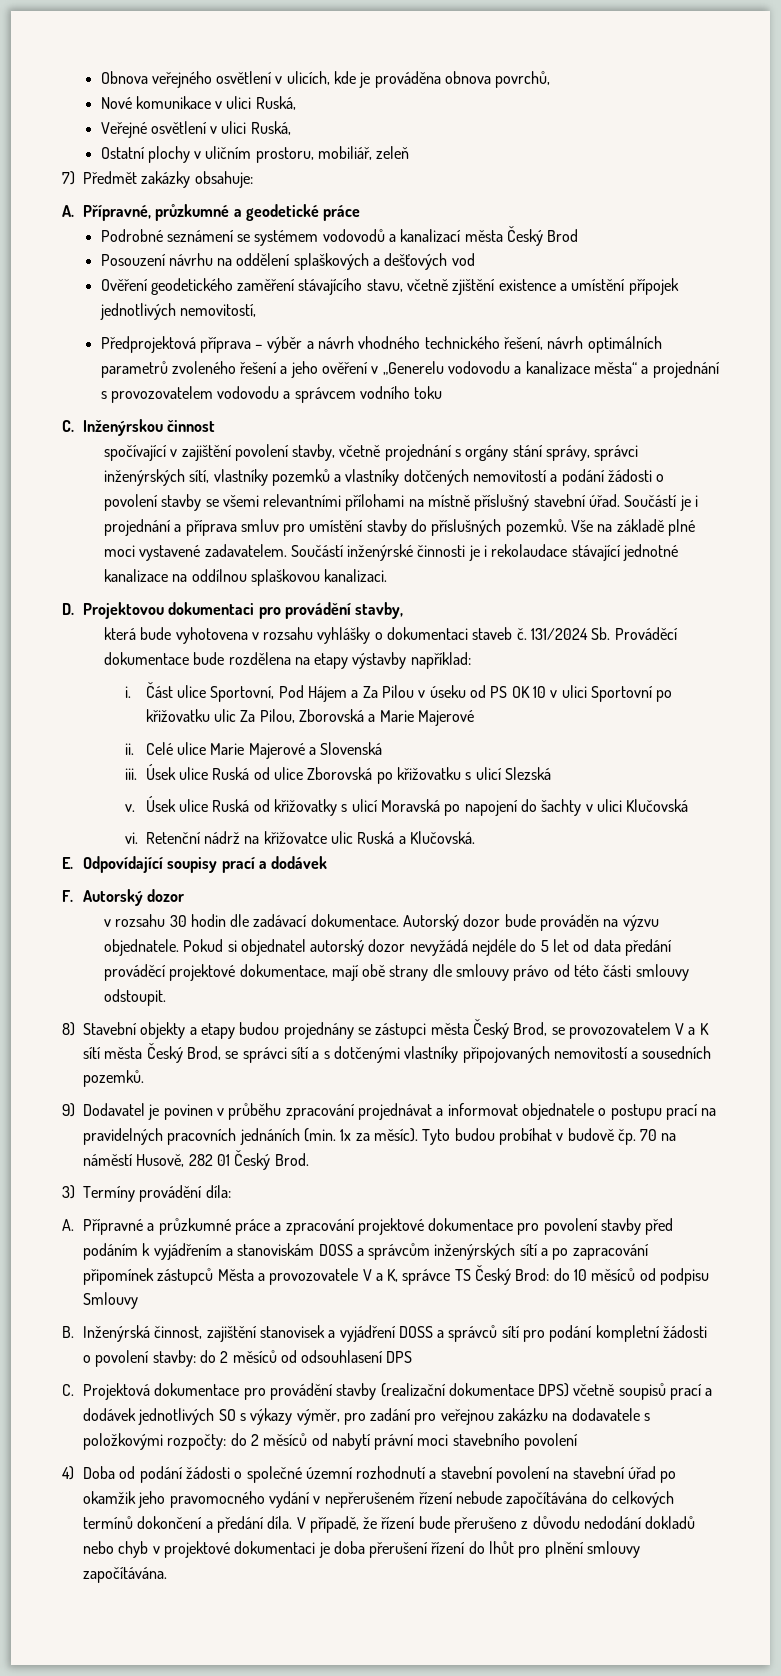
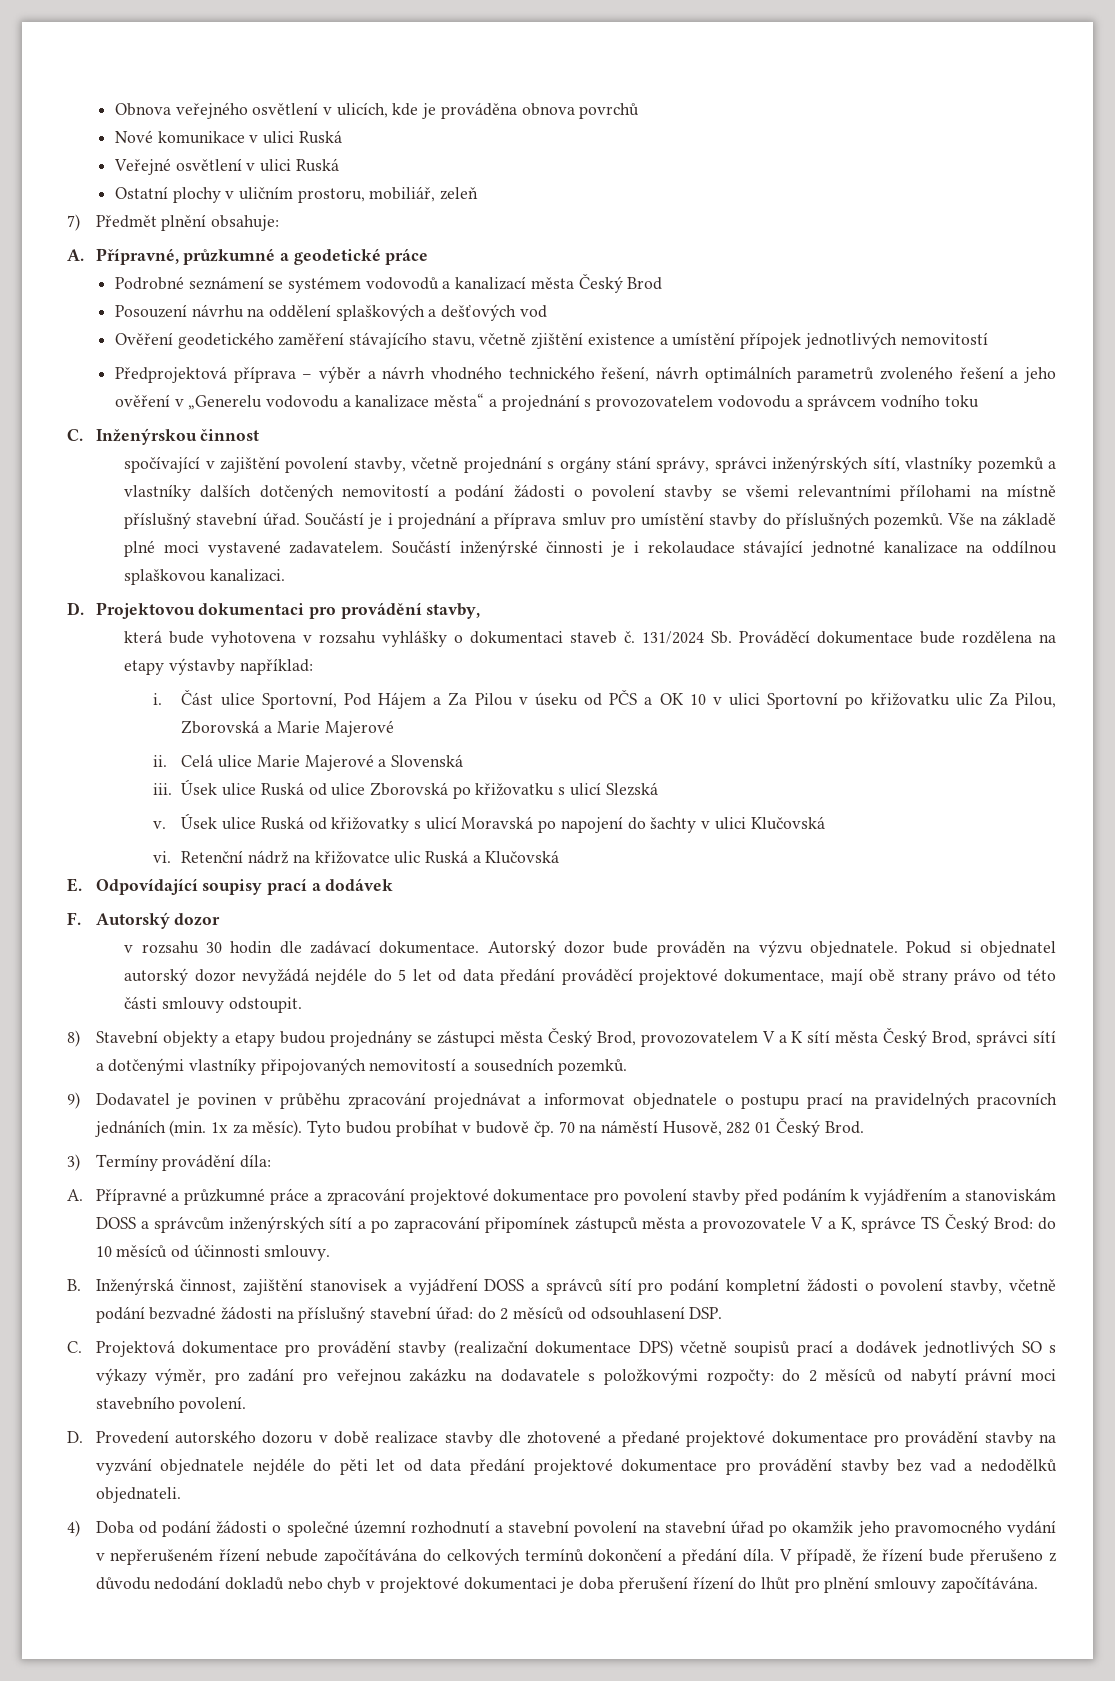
[495,71,551,88] povrchů, -> [579,103,640,119] povrchů
[255,96,296,110] Ruská, -> [298,130,342,144] Ruská
[250,121,291,135] Ruská, -> [295,158,339,172] Ruská
[141,171,191,188] zakázky -> [161,214,207,231] plnění
[179,304,256,317] nemovitostí, -> [900,332,988,345] nemovitostí
(400, 477) none -> [200,484,252,498] dalších
[490,686,508,698] PS -> [609,690,653,705] PČS a
[145,742,173,755] Celé -> [181,754,214,767] Celá
[410,831,476,844] Klučovská. -> [485,850,560,864] Klučovská
[432,964,510,981] dle smlouvy -> (948, 977) none
[551,1027,565,1035] se -> (636, 1038) none
[225,1051,239,1059] se -> (972, 1038) none
[323,1051,330,1059] s -> (104, 1067) none
[217,1269,254,1281] Města -> [641,1217,685,1229] města
[660,1268,710,1285] [82,1292,138,1309] podpisu Smlouvy -> [193,1244,331,1261] účinnosti smlouvy.
[152,1350,196,1367] stavby: -> [950,1279,1056,1295] [95,1306,473,1323] stavby, včetně podání bezvadné žádosti na příslušný stavební úřad:
[386,1351,413,1363] DPS -> [689,1307,723,1319] DSP.
[524,1433,579,1450] povolení -> [179,1396,247,1413] [67,1430,1056,1447] [95,1458,1057,1475] [95,1487,181,1503] povolení. // D. Provedení autorského dozoru v době realizace stavby dle zhotovené a předané projektové dokumentace pro provádění stavby na vyzvání objednatele nejdéle do pěti let od data předání projektové dokumentace pro provádění stavby bez vad a nedodělků objednateli.

